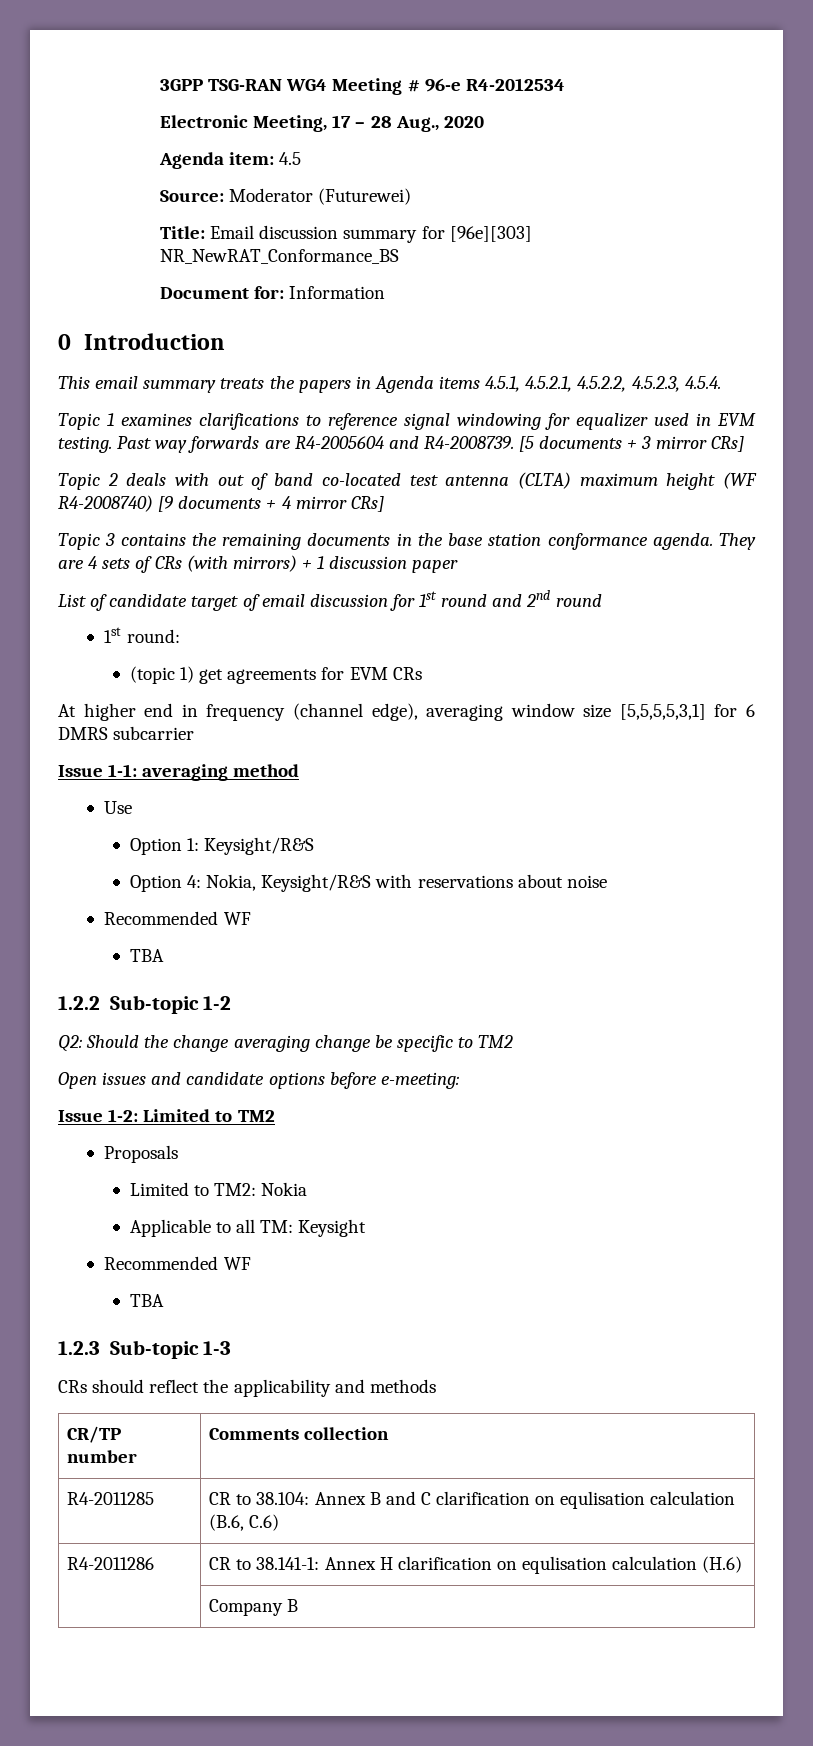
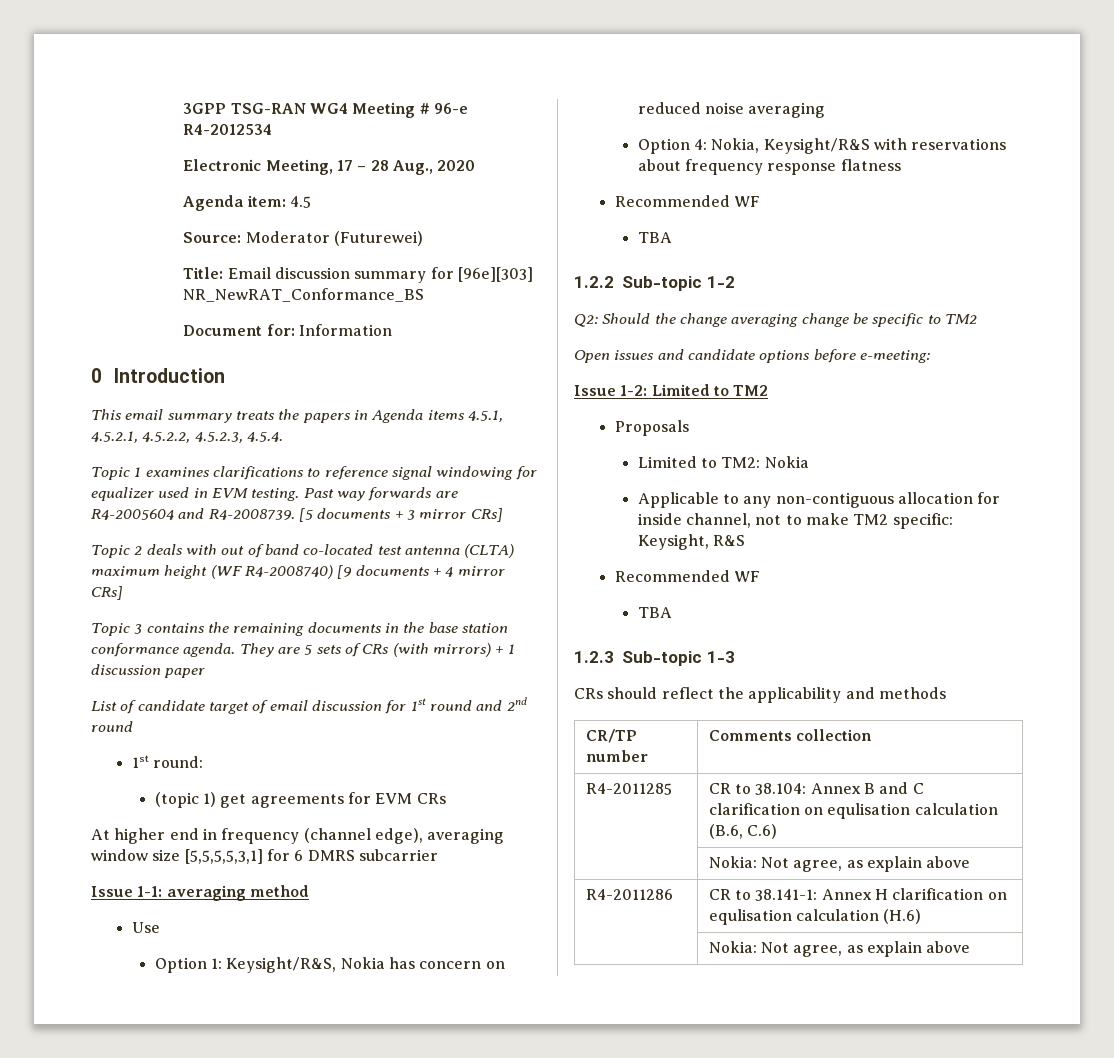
[88,556,98,569] 4 -> [304,644,313,655] 5
[204,837,315,855] Keysight/R&S -> [226,957,505,973] [637,102,826,118] Keysight/R&S, Nokia has concern on reduced noise averaging
[566,875,607,888] noise -> [685,159,901,175] frequency response flatness
[236,1219,367,1237] all TM: Keysight -> [743,492,1001,508] [637,513,953,529] [637,534,746,550] any non-contiguous allocation for inside channel, not to make TM2 specific: Keysight, R&S
(280, 1522) none -> [708,856,971,872] // | Nokia: Not agree, as explain above
[209,1599,299,1616] Company B -> [708,941,971,957] Nokia: Not agree, as explain above

